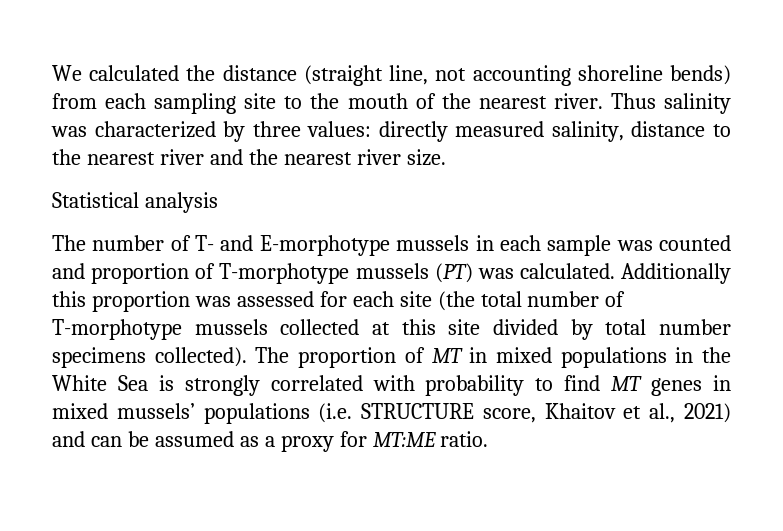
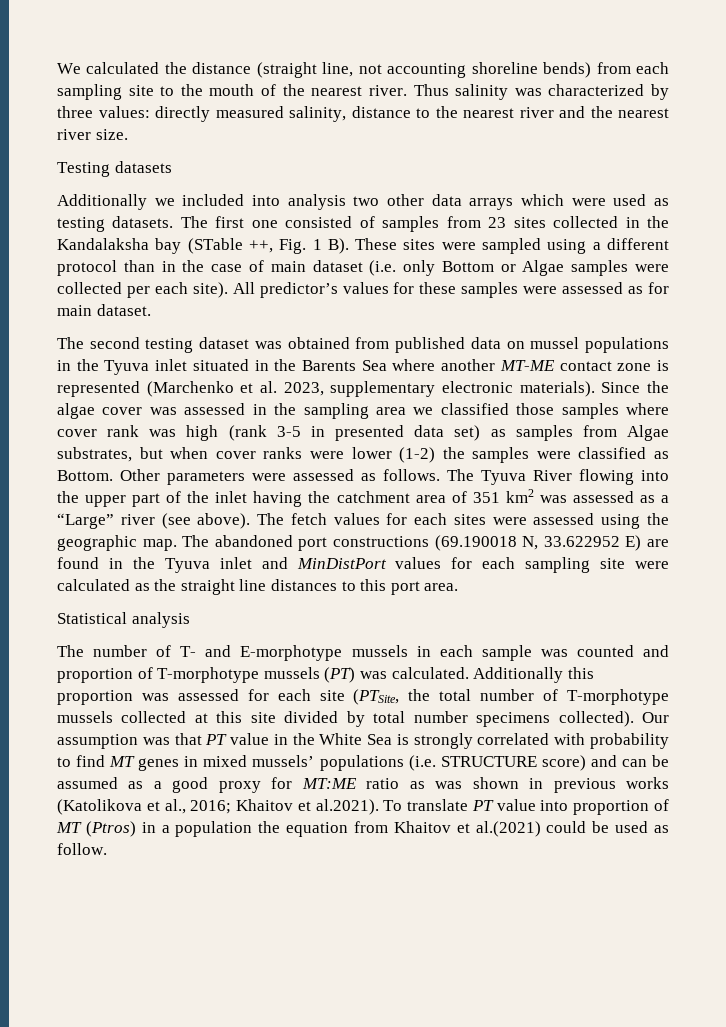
(446, 157) none -> [57,161,172,177] [57,194,669,210] [57,216,669,232] [57,238,669,254] [57,260,669,276] [57,282,669,298] [57,304,151,316] [57,337,670,353] [57,359,669,375] [57,381,669,397] [57,403,669,419] [57,425,669,441] [57,447,669,463] [57,469,669,485] [57,489,669,507] [57,513,669,529] [57,535,670,551] [57,557,669,573] [57,579,459,595] // Testing datasets // Additionally we included into analysis two other data arrays which were used as testing datasets. The first one consisted of samples from 23 sites collected in the Kandalaksha bay (STable ++, Fig. 1 B). These sites were sampled using a different protocol than in the case of main dataset (i.e. only Bottom or Algae samples were collected per each site). All predictor’s values for these samples were assessed as for main dataset. // The second testing dataset was obtained from published data on mussel populations in the Tyuva inlet situated in the Barents Sea where another MT-ME contact zone is represented (Marchenko et al. 2023, supplementary electronic materials). Since the algae cover was assessed in the sampling area we classified those samples where cover rank was high (rank 3-5 in presented data set) as samples from Algae substrates, but when cover ranks were lower (1-2) the samples were classified as Bottom. Other parameters were assessed as follows. The Tyuva River flowing into the upper part of the inlet having the catchment area of 351 km2 was assessed as a “Large” river (see above). The fetch values for each sites were assessed using the geographic map. The abandoned port constructions (69.190018 N, 33.622952 E) are found in the Tyuva inlet and MinDistPort values for each sampling site were calculated as the straight line distances to this port area.
[437,291,475,311] (the -> [353,689,431,705] (PTSite, the
[255,347,667,368] The proportion of MT in mixed populations -> [641,712,669,723] [57,733,270,749] Our assumption was that PT value
[482,403,732,423] score, Khaitov et al., 2021) -> [541,755,586,771] score)
(275, 441) none -> [172,777,209,793] good
[440,431,489,447] ratio. -> [366,777,669,793] [57,799,669,815] [56,821,669,837] [57,843,107,855] ratio as was shown in previous works (Katolikova et al., 2016; Khaitov et al.2021). To translate PT value into proportion of MT (Ptros) in a population the equation from Khaitov et al.(2021) could be used as follow.

